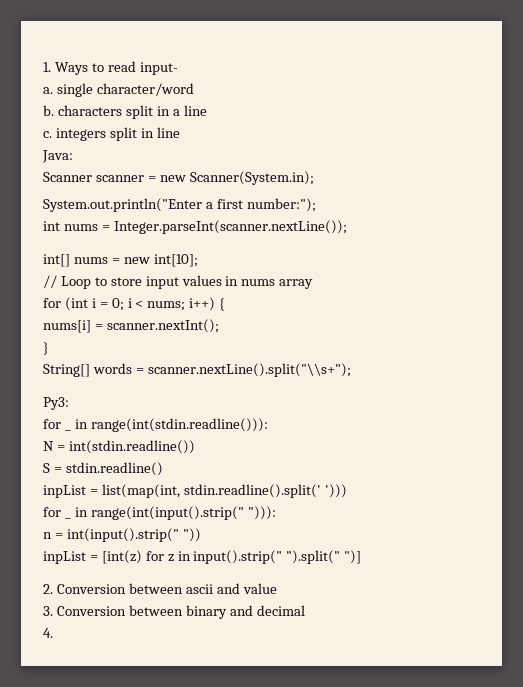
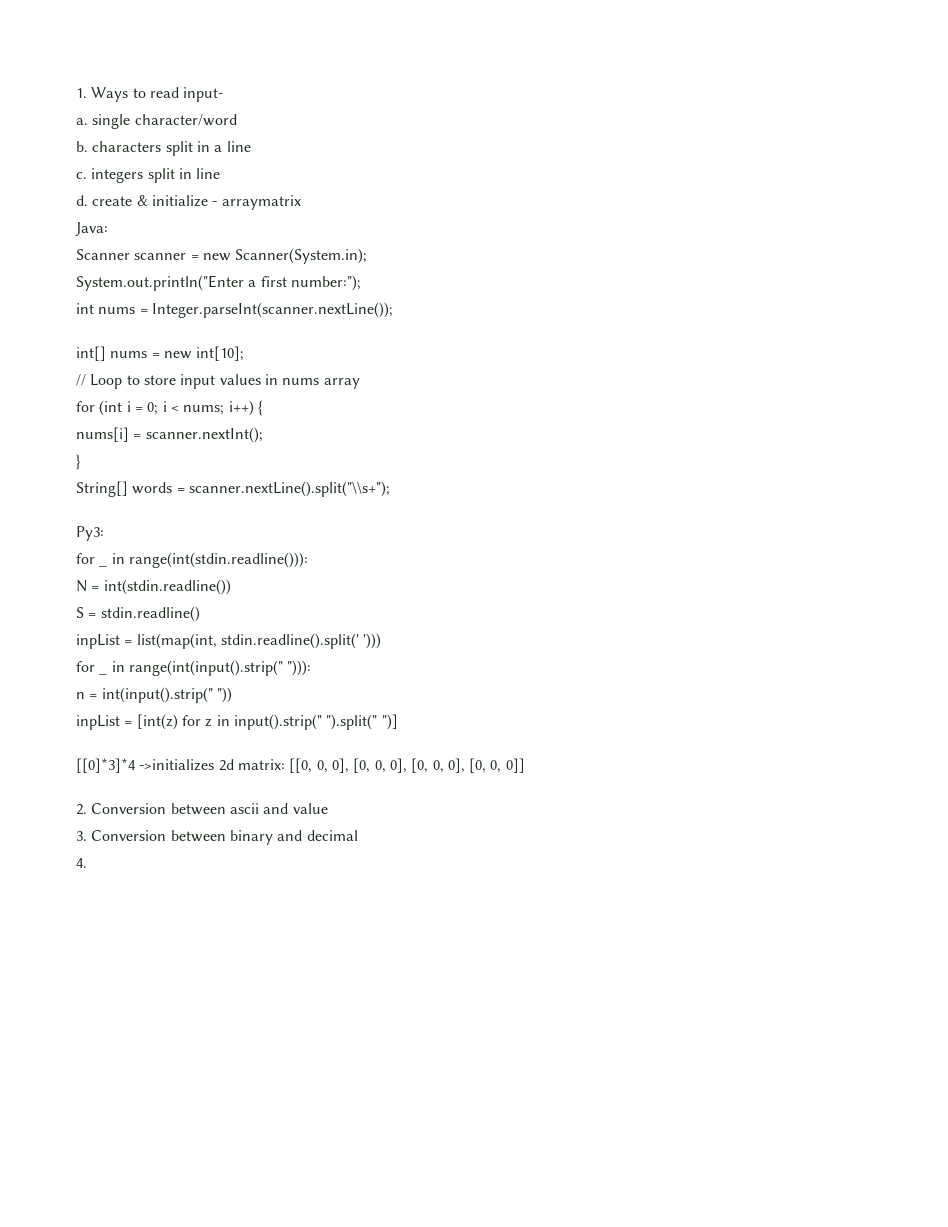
(180, 132) none -> [76,195,301,210] // d. create & initialize - arraymatrix
(362, 557) none -> [76,758,525,773] // [[0]*3]*4 ->initializes 2d matrix: [[0, 0, 0], [0, 0, 0], [0, 0, 0], [0, 0, 0]]

